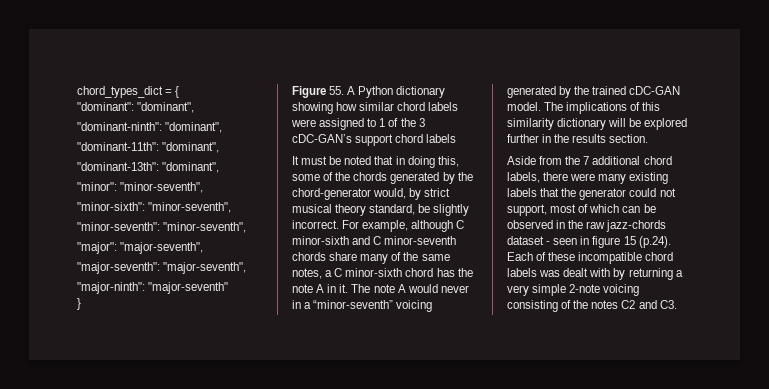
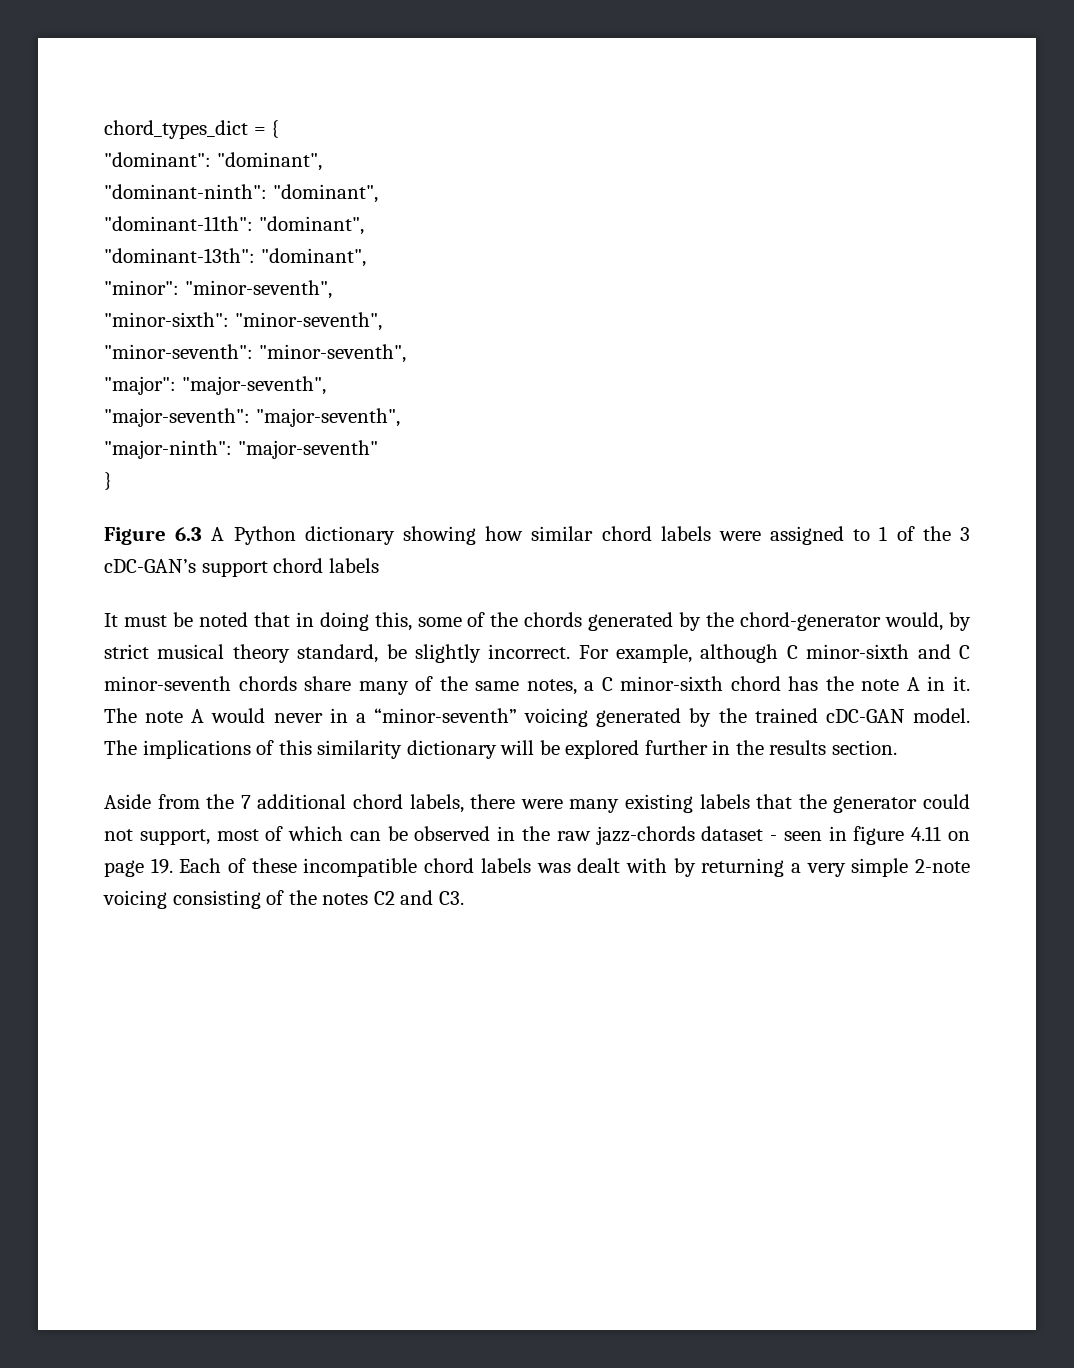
[329,86,345,95] 55. -> [175,527,203,541] 6.3
[623,236,671,248] 15 (p.24). -> [911,826,971,841] [104,858,173,877] 4.11 on page 19.

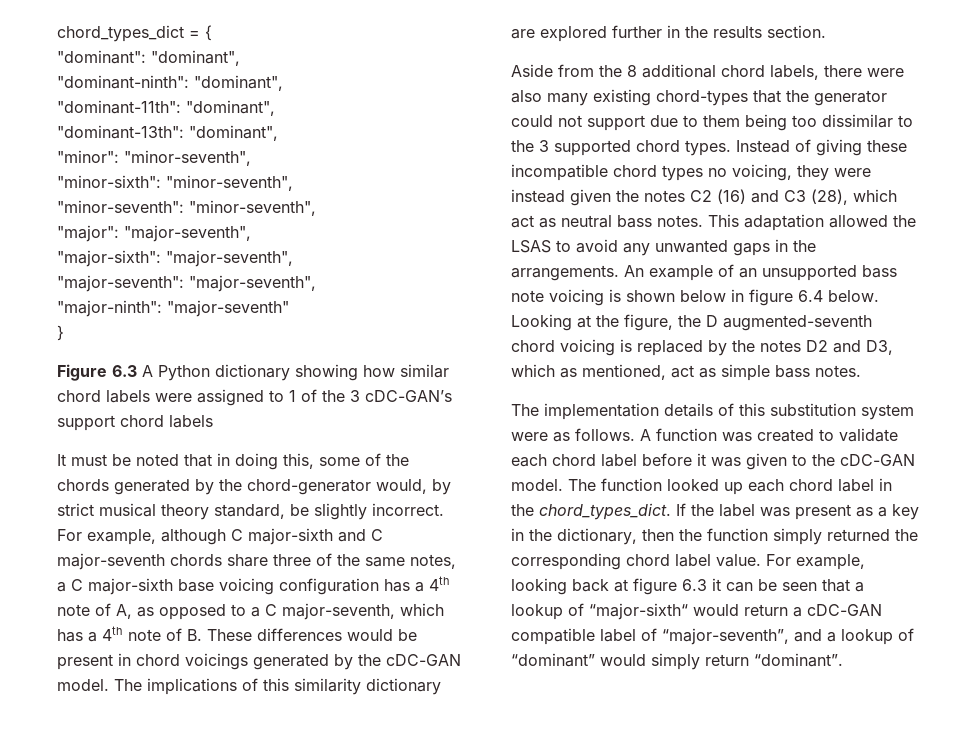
(326, 385) none -> [57,250,293,267] // "major-sixth": "major-seventh",
[806,644,910,659] minor-sixth -> [248,528,333,545] major-sixth
[104,676,231,691] minor-seventh -> [57,553,165,570] major-seventh
[358,681,409,695] many -> [273,554,311,566] three
[620,676,970,691] [104,708,818,727] minor-sixth chord has the note A in it. The note A would never in a “minor-seventh” voicing generated by the trained -> [88,576,450,595] [57,603,444,620] [57,626,417,642] [57,653,381,670] major-sixth base voicing configuration has a 4th note of A, as opposed to a C major-seventh, which has a 4th note of B. These differences would be present in chord voicings generated by the
[500,740,560,755] will be -> [511,29,535,39] are
[240,795,251,809] 7 -> [627,65,637,77] 8
(563, 804) none -> [511,90,542,103] also
[699,794,750,809] labels -> [656,90,748,106] chord-types
[139,826,971,845] [104,858,970,877] [103,890,464,909] support, most of which can be observed in the raw jazz-chords dataset - seen in figure 4.11 on page 19. Each of these incompatible chord labels was dealt with by returning a very simple 2-note voicing consisting of the notes C2 and C3. -> [587,114,913,131] [511,139,907,156] [511,164,871,181] [511,189,897,206] [511,214,916,231] [511,239,816,256] [511,264,897,281] [511,289,879,306] [511,314,872,331] [511,339,893,356] [511,364,861,381] [511,403,914,420] [511,428,898,442] [511,453,915,470] [511,478,892,495] [511,503,919,520] [511,528,918,545] [511,553,865,570] [511,578,864,595] [511,603,882,620] [511,628,914,645] [511,653,843,670] support due to them being too dissimilar to the 3 supported chord types. Instead of giving these incompatible chord types no voicing, they were instead given the notes C2 (16) and C3 (28), which act as neutral bass notes. This adaptation allowed the LSAS to avoid any unwanted gaps in the arrangements. An example of an unsupported bass note voicing is shown below in figure 6.4 below. Looking at the figure, the D augmented-seventh chord voicing is replaced by the notes D2 and D3, which as mentioned, act as simple bass notes. // The implementation details of this substitution system were as follows. A function was created to validate each chord label before it was given to the cDC-GAN model. The function looked up each chord label in the chord_types_dict. If the label was present as a key in the dictionary, then the function simply returned the corresponding chord label value. For example, looking back at figure 6.3 it can be seen that a lookup of “major-sixth“ would return a cDC-GAN compatible label of “major-seventh”, and a lookup of “dominant” would simply return “dominant”.

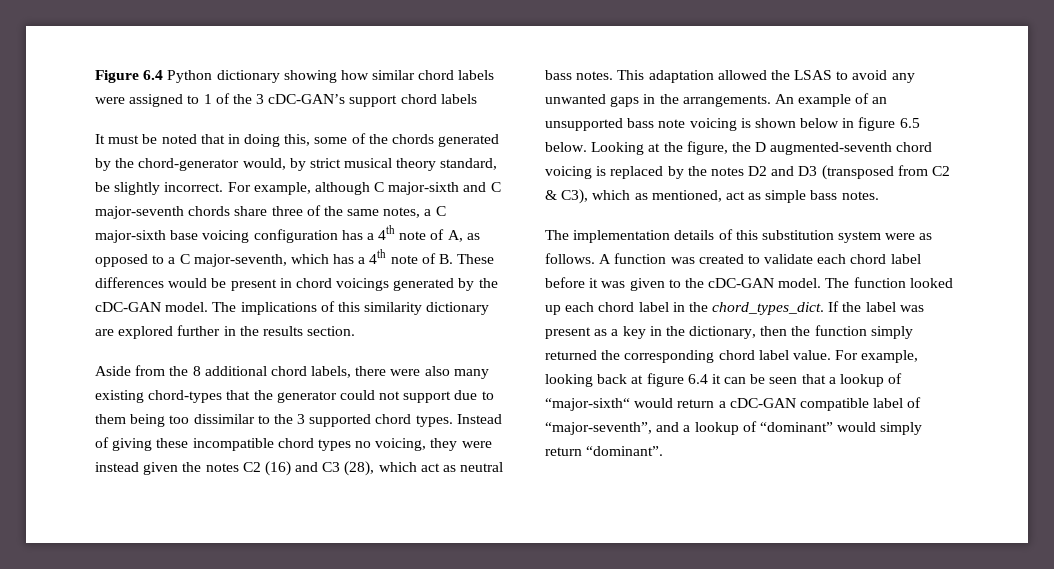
[57,25,212,42] [57,50,240,66] [57,75,283,91] [57,100,275,116] [57,125,278,141] [57,150,251,166] [57,175,293,191] [57,200,316,216] [57,225,251,242] [57,250,293,267] [57,275,316,292] [57,300,289,317] [57,325,64,341] [57,364,153,381] chord_types_dict = { // "dominant": "dominant", // "dominant-ninth": "dominant", // "dominant-11th": "dominant", // "dominant-13th": "dominant", // "minor": "minor-seventh", // "minor-sixth": "minor-seventh", // "minor-seventh": "minor-seventh", // "major": "major-seventh", // "major-sixth": "major-seventh", // "major-seventh": "major-seventh", // "major-ninth": "major-seventh" // } // Figure 6.3 A -> [95,70,164,83] Figure 6.4
[798,290,823,302] 6.4 -> [899,118,920,128] 6.5
[866,340,893,355] D3, -> [798,165,951,180] [545,189,589,204] D3 (transposed from C2 & C3),
[682,579,707,591] 6.3 -> [687,374,708,384] 6.4

